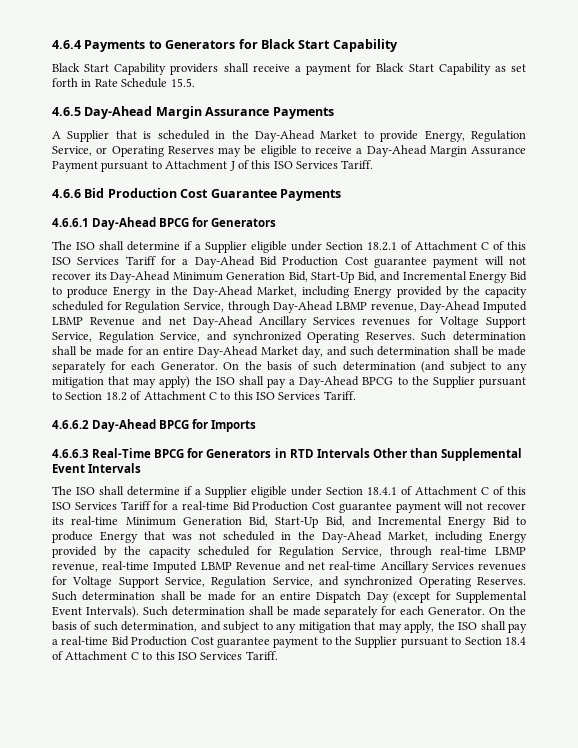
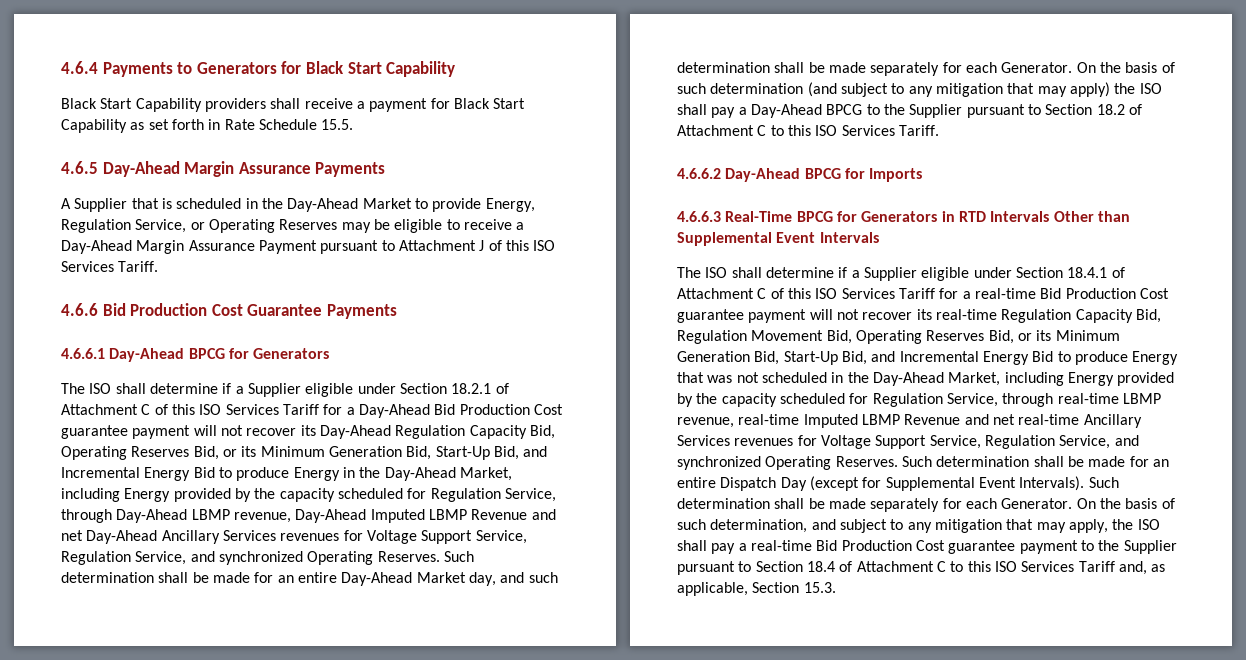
(171, 277) none -> [395,425,555,439] [61,446,257,460] Regulation Capacity Bid, Operating Reserves Bid, or its
(119, 520) none -> [1001,309,1161,323] [677,330,1052,344] Regulation Capacity Bid, Regulation Movement Bid, Operating Reserves Bid, or its
[245,651,278,660] Tariff. -> [1078,561,1166,575] [677,582,836,596] Tariff and, as applicable, Section 15.3.

